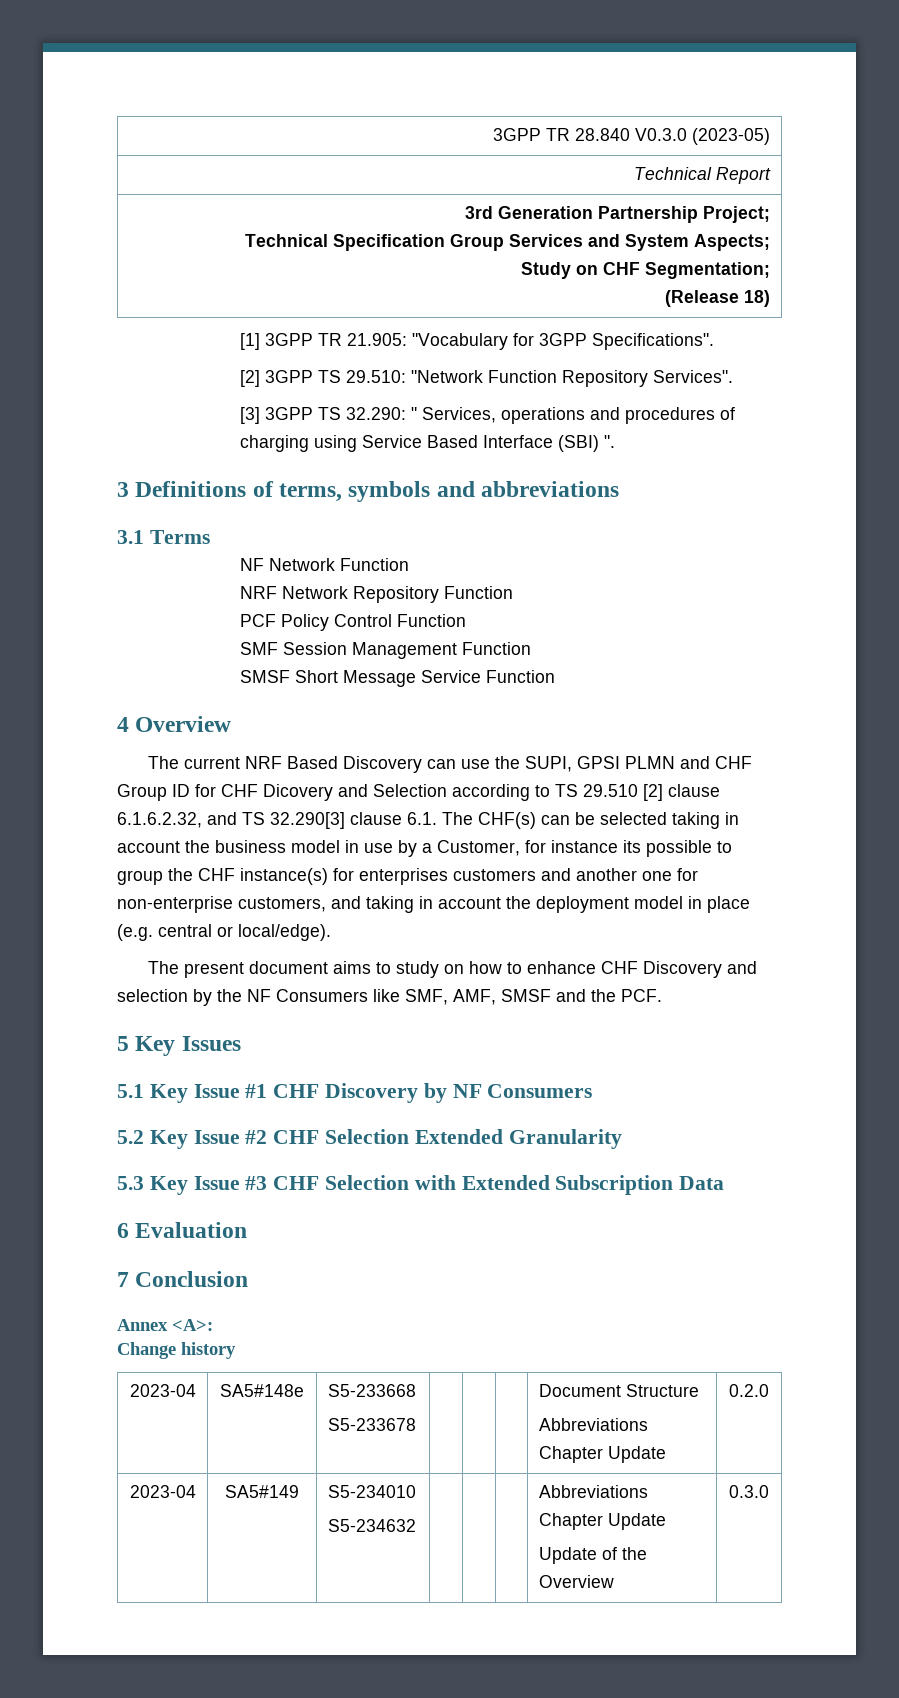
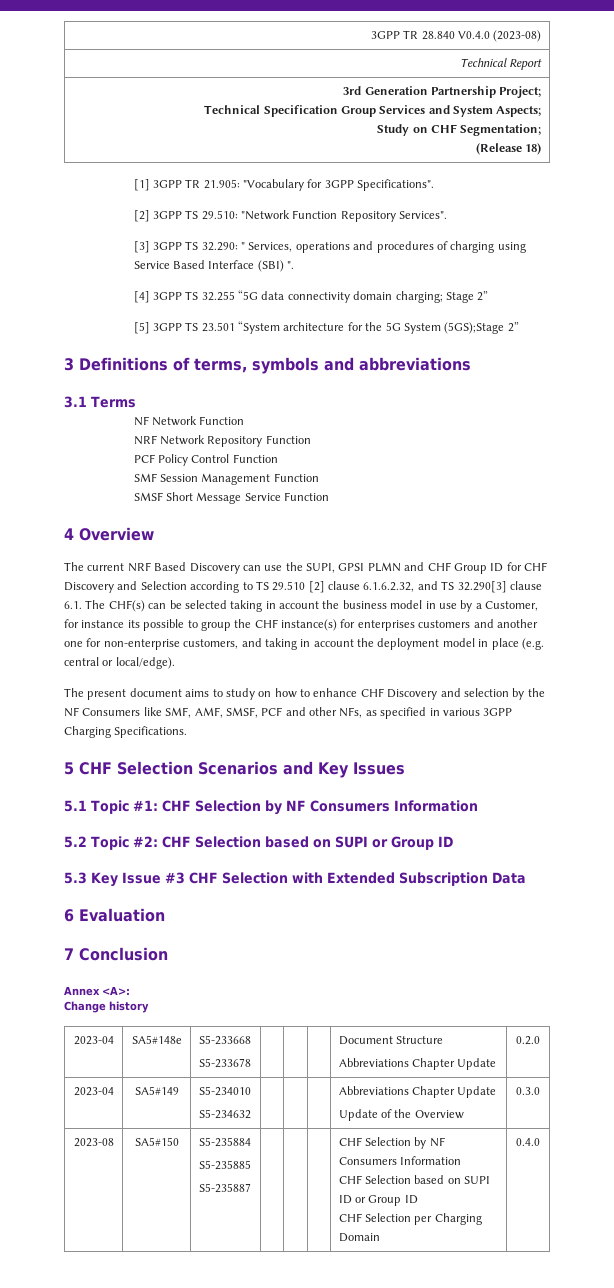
[635,128,771,145] V0.3.0 (2023-05) -> [458,30,542,42] V0.4.0 (2023-08)
(615, 441) none -> [133,290,489,303] [133,321,519,334] // [4] 3GPP TS 32.255 “5G data connectivity domain charging; Stage 2” // [5] 3GPP TS 23.501 “System architecture for the 5G System (5GS);Stage 2”
[263,784,333,801] Dicovery -> [64,582,114,593] Discovery
[501,989,662,1002] [117,1036,241,1056] [117,1083,593,1103] SMSF and the PCF. // 5 Key Issues // 5.1 Key Issue #1 CHF Discovery by NF Consumers -> [225,707,513,719] [64,726,188,738] [64,761,405,778] [64,800,478,815] SMSF, PCF and other NFs, as specified in various 3GPP Charging Specifications. // 5 CHF Selection Scenarios and Key Issues // 5.1 Topic #1: CHF Selection by NF Consumers Information
[149,1129,622,1149] Key Issue #2 CHF Selection Extended Granularity -> [91,836,453,850] Topic #2: CHF Selection based on SUPI or Group ID
(769, 1491) none -> [73,1138,114,1147] [134,1137,179,1146] [198,1137,251,1147] [198,1160,251,1170] [198,1183,251,1193] [338,1137,445,1149] [338,1156,461,1165] [338,1175,491,1184] [338,1195,418,1206] [338,1213,482,1225] [338,1233,380,1242] [516,1138,540,1146] // 2023-08 | SA5#150 | S5-235884 // S5-235885 // S5-235887 | | | | CHF Selection by NF Consumers Information // CHF Selection based on SUPI ID or Group ID // CHF Selection per Charging Domain | 0.4.0

